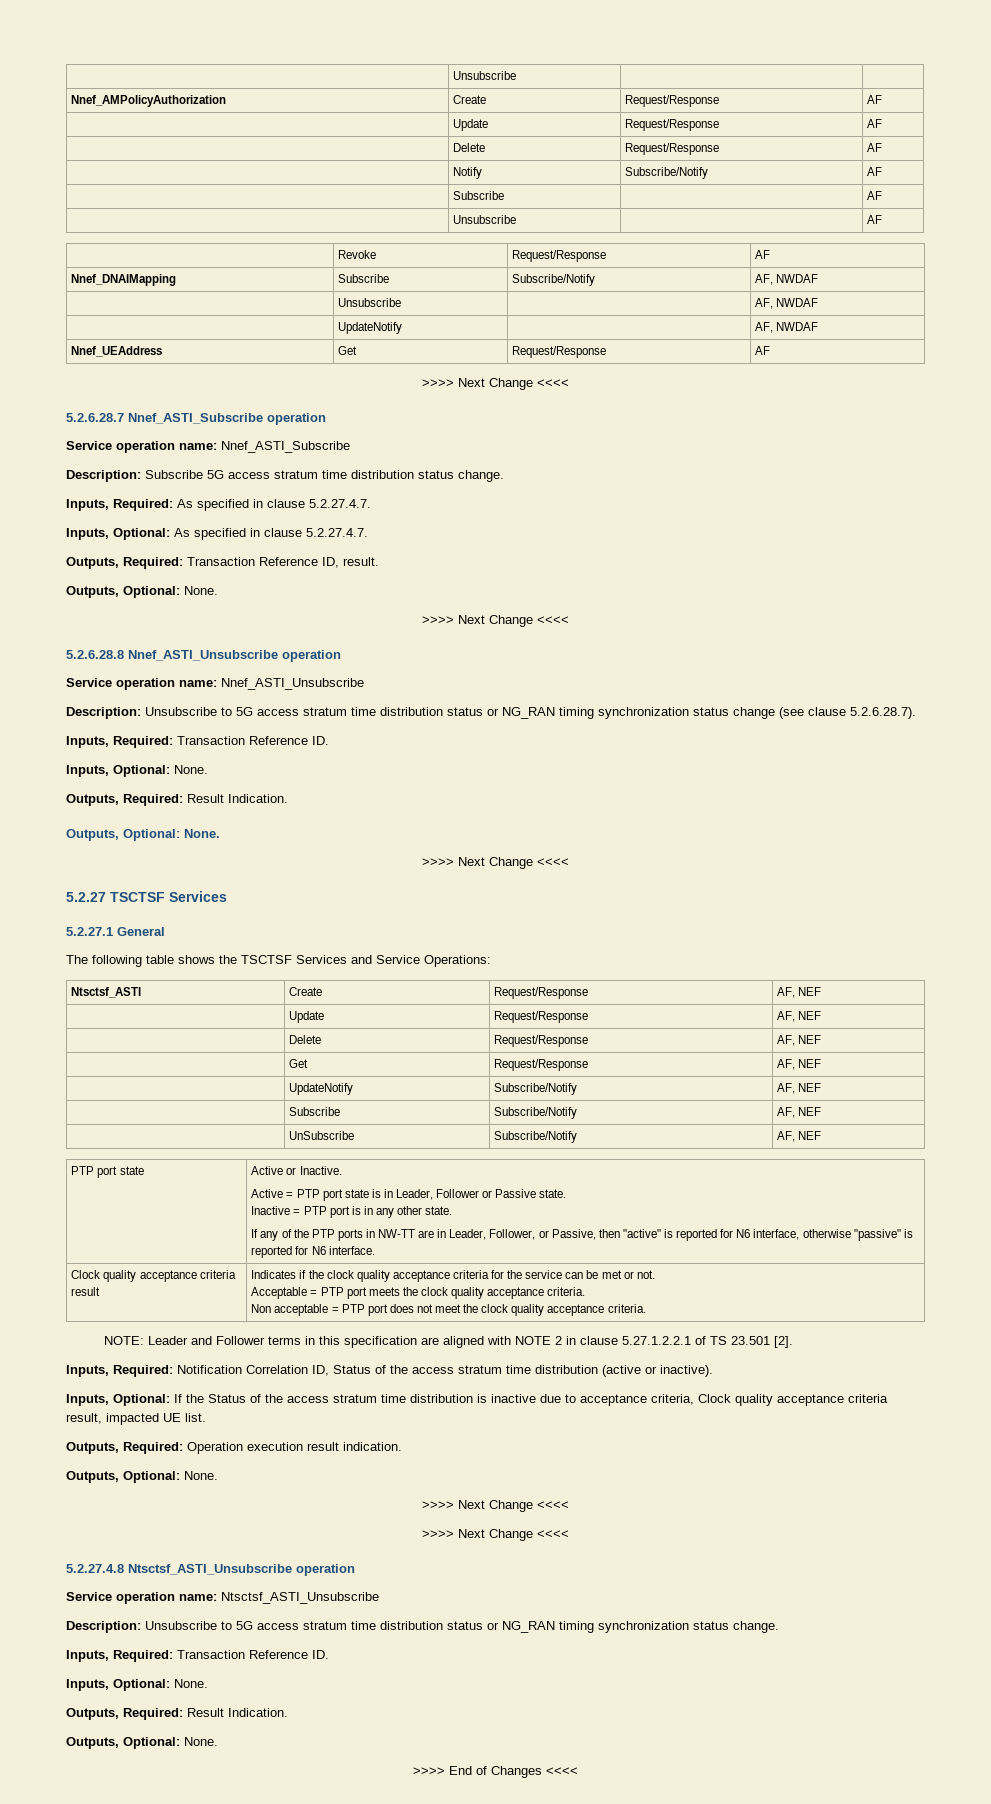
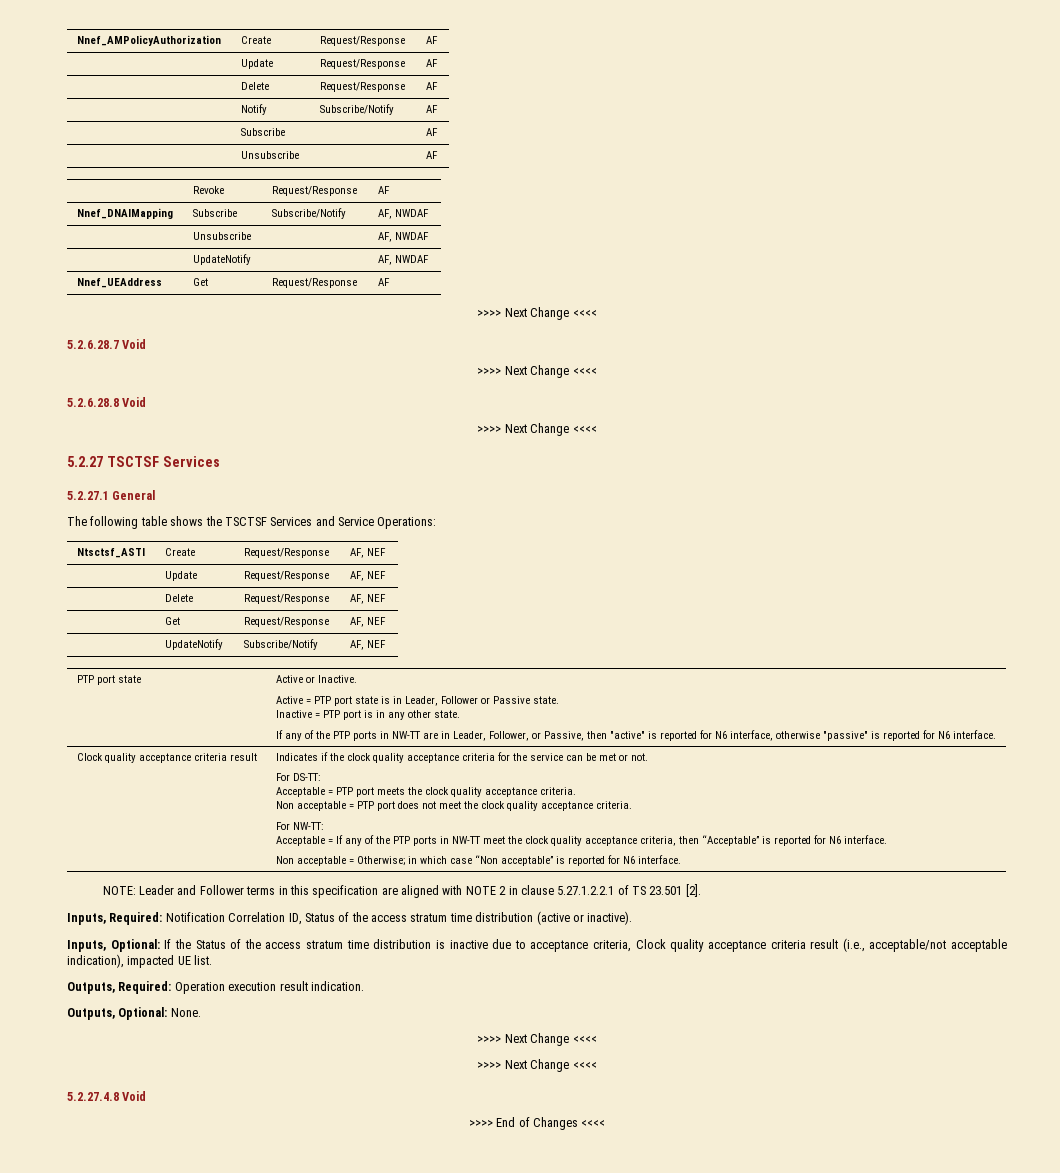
[453,71,517,80] | Unsubscribe | | // -> (76, 40) none
[128,413,326,425] [66,441,350,453] [66,470,504,482] [66,499,371,511] [66,528,368,540] [66,557,379,569] [66,586,218,598] Nnef_ASTI_Subscribe operation // Service operation name: Nnef_ASTI_Subscribe // Description: Subscribe 5G access stratum time distribution status change. // Inputs, Required: As specified in clause 5.2.27.4.7. // Inputs, Optional: As specified in clause 5.2.27.4.7. // Outputs, Required: Transaction Reference ID, result. // Outputs, Optional: None. -> [122,339,147,349] Void
[128,650,341,662] [66,678,364,690] [66,707,916,719] [66,736,329,748] [66,765,208,777] [66,794,288,806] [66,829,220,841] Nnef_ASTI_Unsubscribe operation // Service operation name: Nnef_ASTI_Unsubscribe // Description: Unsubscribe to 5G access stratum time distribution status or NG_RAN timing synchronization status change (see clause 5.2.6.28.7). // Inputs, Required: Transaction Reference ID. // Inputs, Optional: None. // Outputs, Required: Result Indication. // Outputs, Optional: None. -> [122,397,147,407] Void
[289,1107,341,1116] [494,1107,578,1119] [777,1107,822,1118] [289,1131,355,1140] [494,1131,578,1143] [777,1131,822,1142] // | Subscribe | Subscribe/Notify | AF, NEF // | UnSubscribe | Subscribe/Notify | AF, NEF -> (386, 644) none
(655, 1274) none -> [275,773,321,781] // For DS-TT:
(646, 1308) none -> [275,822,324,830] [275,835,887,846] [275,855,681,866] // For NW-TT: // Acceptable = If any of the PTP ports in NW-TT meet the clock quality acceptance criteria, then “Acceptable” is reported for N6 interface. // Non acceptable = Otherwise; in which case “Non acceptable” is reported for N6 interface.
[66,1413,102,1424] result, -> [810,938,1007,952] [67,954,124,968] result (i.e., acceptable/not acceptable indication),
[128,1564,355,1576] [66,1592,379,1604] [66,1621,779,1633] [66,1650,329,1662] [66,1679,208,1691] [66,1708,288,1720] [66,1737,218,1749] Ntsctsf_ASTI_Unsubscribe operation // Service operation name: Ntsctsf_ASTI_Unsubscribe // Description: Unsubscribe to 5G access stratum time distribution status or NG_RAN timing synchronization status change. // Inputs, Required: Transaction Reference ID. // Inputs, Optional: None. // Outputs, Required: Result Indication. // Outputs, Optional: None. -> [122,1091,147,1101] Void

